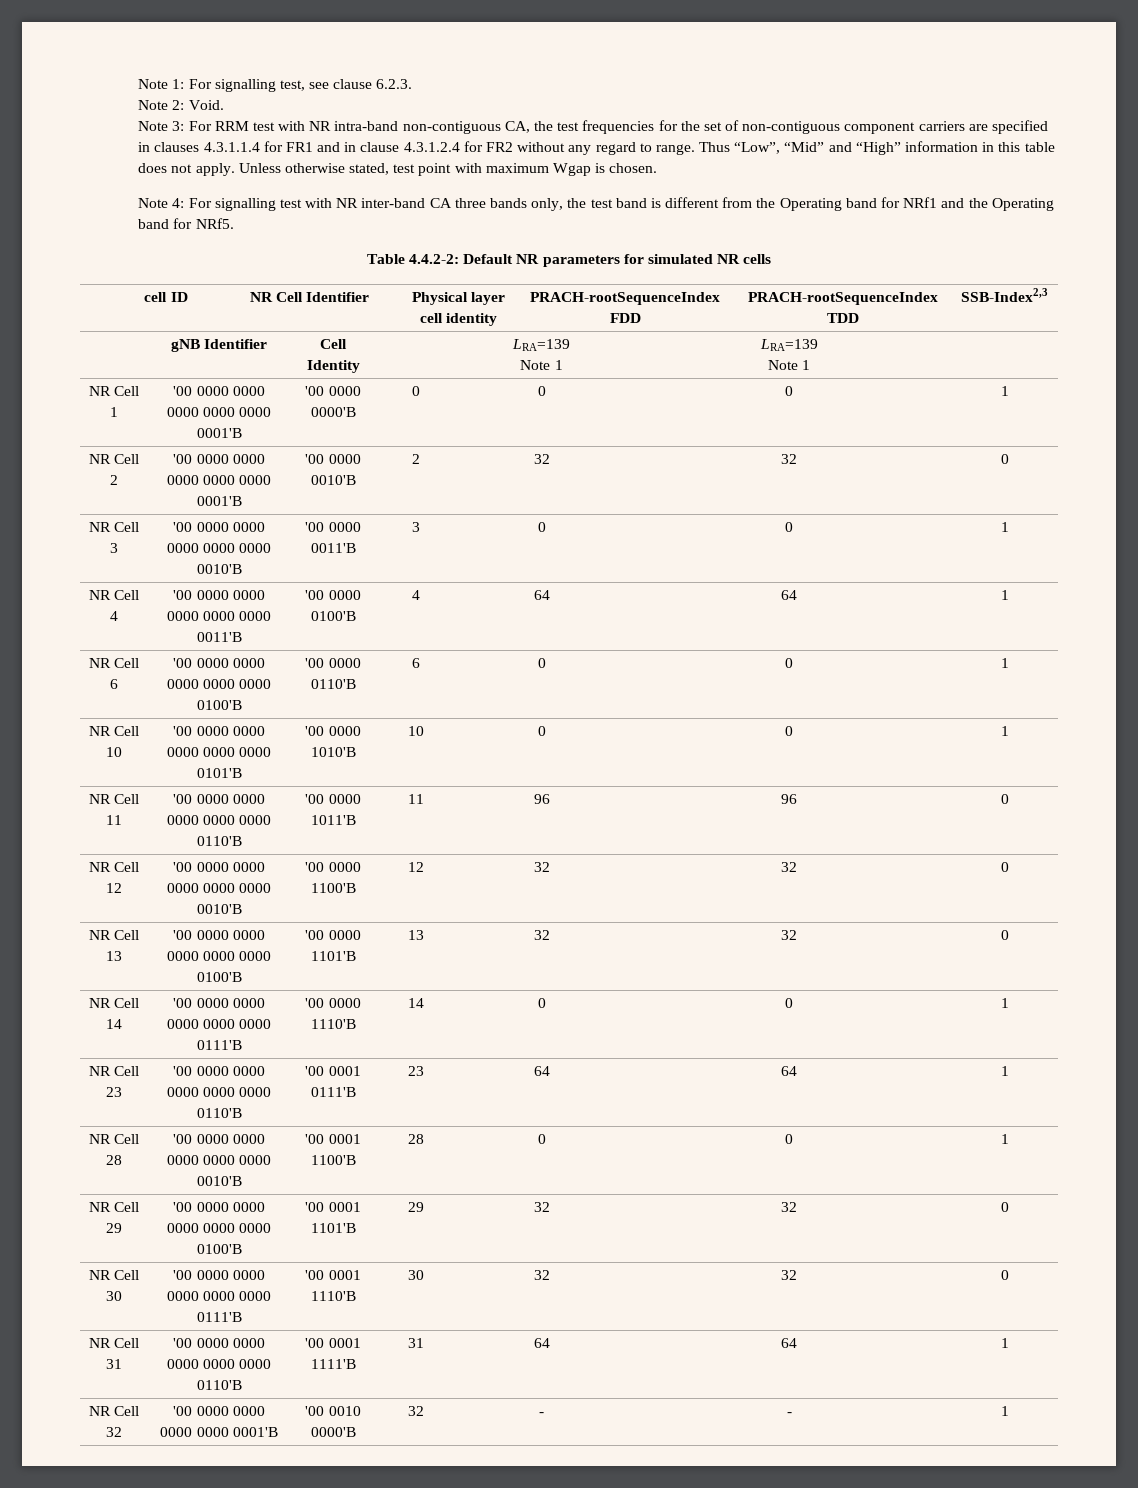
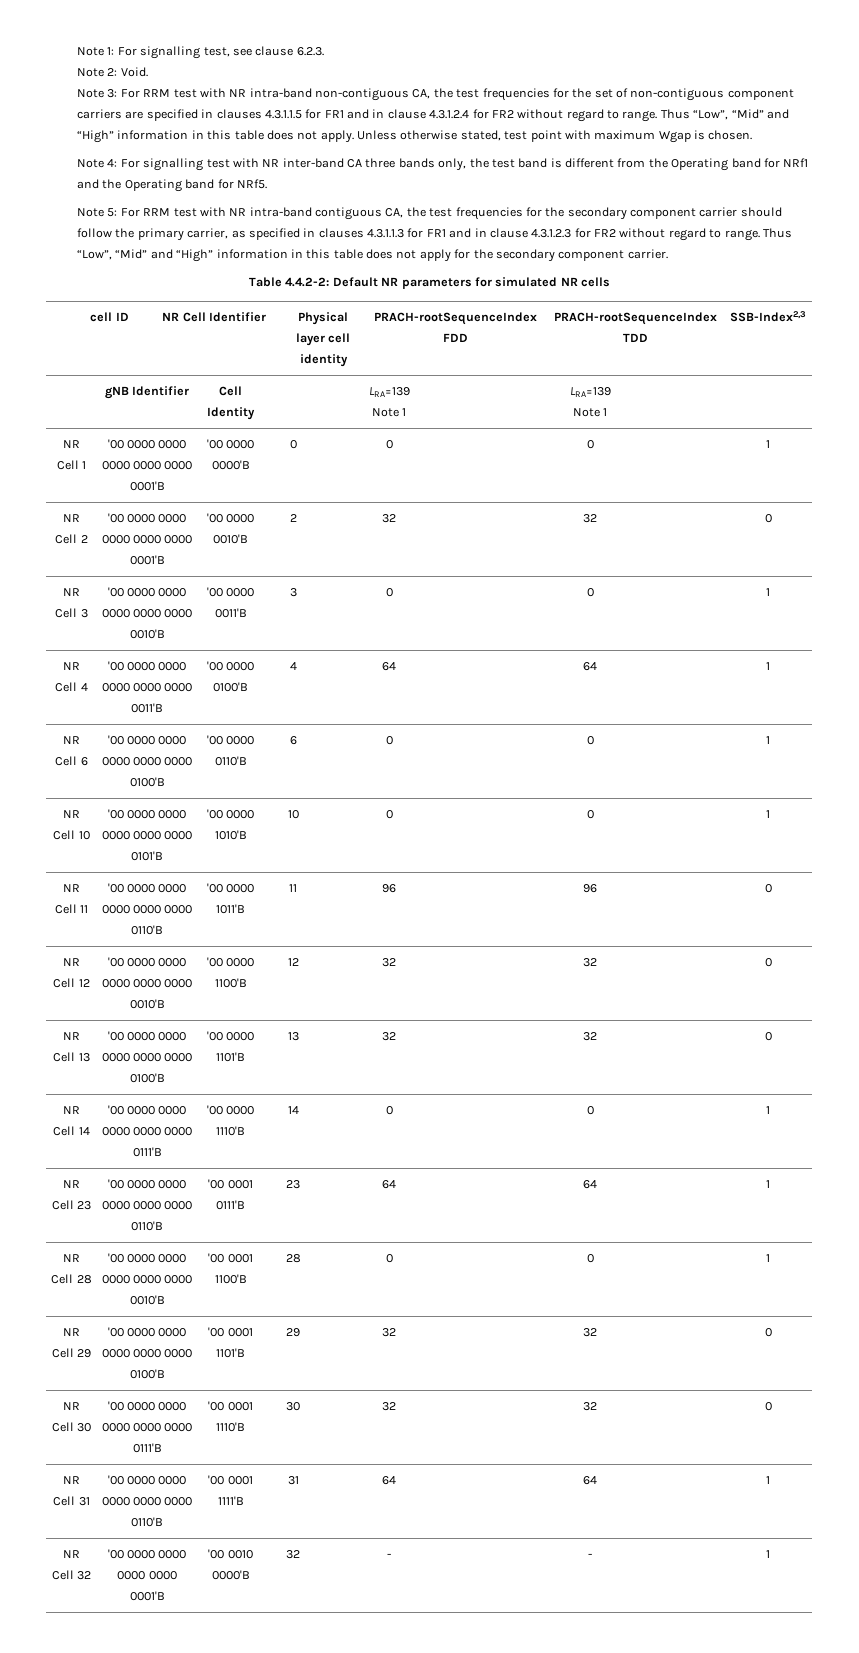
[203,142,260,152] 4.3.1.1.4 -> [264,110,302,119] 4.3.1.1.5
[568,145,592,155] any -> (564, 114) none
(234, 223) none -> [77,207,782,220] [77,228,792,241] [77,249,668,262] // Note 5: For RRM test with NR intra-band contiguous CA, the test frequencies for the secondary component carrier should follow the primary carrier, as specified in clauses 4.3.1.1.3 for FR1 and in clause 4.3.1.2.3 for FR2 without regard to range. Thus “Low”, “Mid” and “High” information in this table does not apply for the secondary component carrier.

